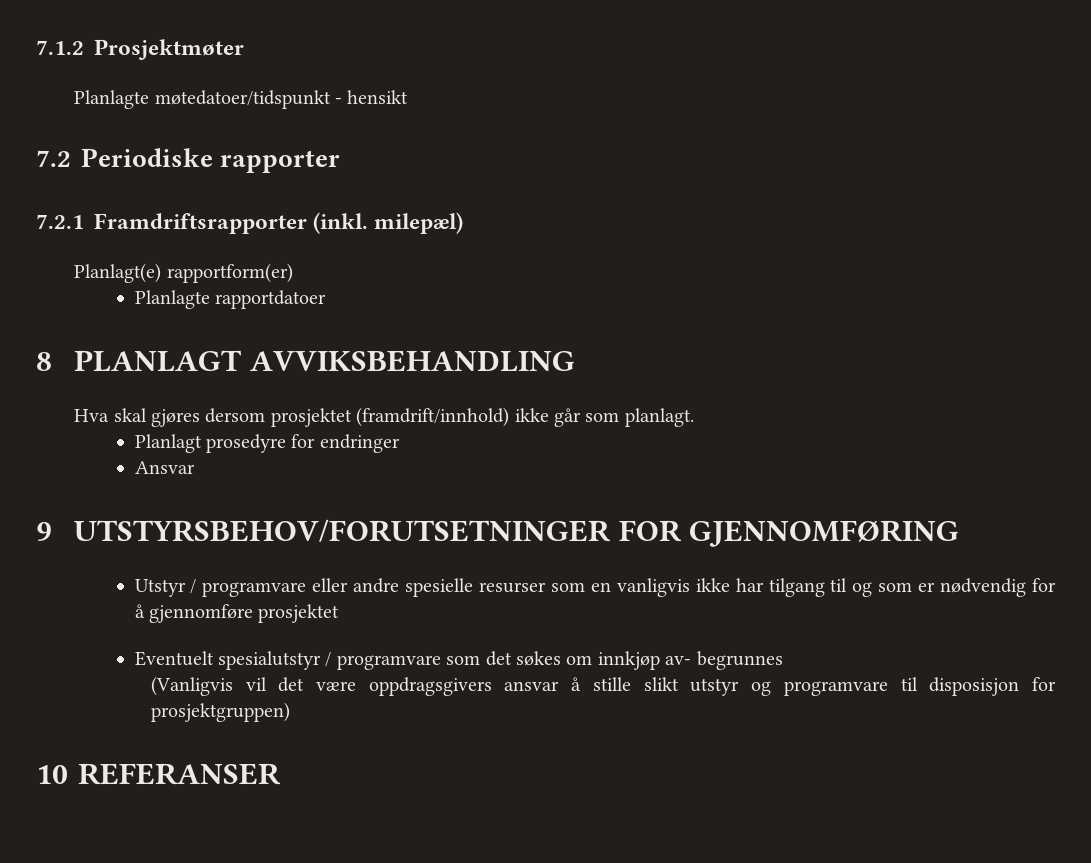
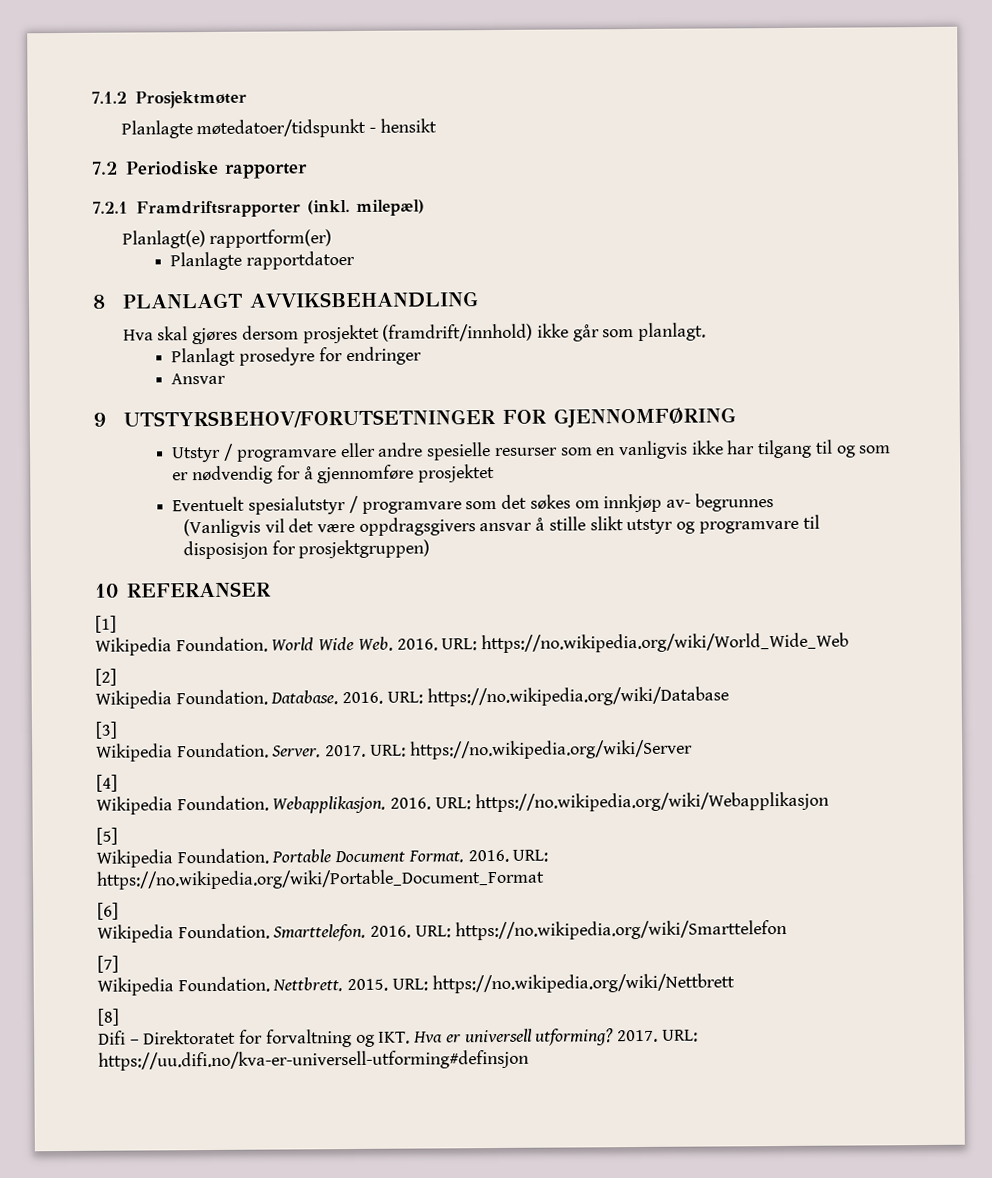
(281, 774) none -> [95,615,117,633] [95,632,850,656] [95,668,117,686] [95,686,729,709] [95,721,118,739] [96,739,693,762] [96,774,118,792] [96,791,829,815] [96,827,118,845] [96,848,549,868] [96,868,545,890] [97,902,119,920] [97,919,787,943] [97,955,119,973] [97,973,735,996] [97,1008,120,1026] [98,1028,698,1048] [98,1049,529,1071] // [1] // Wikipedia Foundation. World Wide Web. 2016. URL: https://no.wikipedia.org/wiki/World_Wide_Web // [2] // Wikipedia Foundation. Database. 2016. URL: https://no.wikipedia.org/wiki/Database // [3] // Wikipedia Foundation. Server. 2017. URL: https://no.wikipedia.org/wiki/Server // [4] // Wikipedia Foundation. Webapplikasjon. 2016. URL: https://no.wikipedia.org/wiki/Webapplikasjon // [5] // Wikipedia Foundation. Portable Document Format. 2016. URL: https://no.wikipedia.org/wiki/Portable_Document_Format // [6] // Wikipedia Foundation. Smarttelefon. 2016. URL: https://no.wikipedia.org/wiki/Smarttelefon // [7] // Wikipedia Foundation. Nettbrett. 2015. URL: https://no.wikipedia.org/wiki/Nettbrett // [8] // Difi – Direktoratet for forvaltning og IKT. Hva er universell utforming? 2017. URL: https://uu.difi.no/kva-er-universell-utforming#definsjon

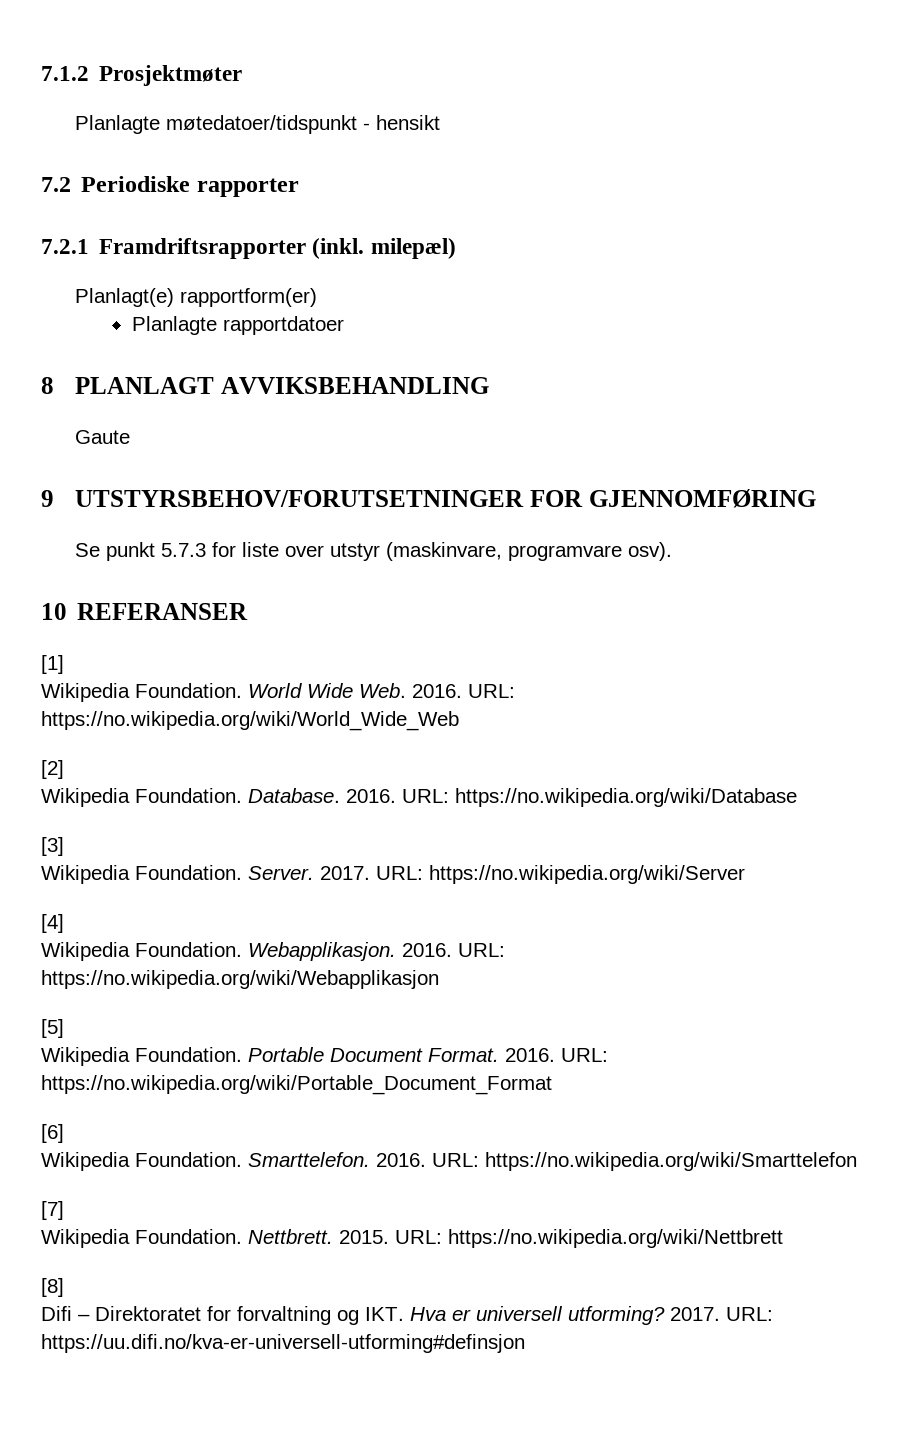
[122,322,707,345] [171,346,422,367] [171,372,227,385] [93,407,736,429] [172,439,892,463] [172,464,496,485] [172,493,774,515] [182,514,820,538] [182,539,431,560] Hva skal gjøres dersom prosjektet (framdrift/innhold) ikke går som planlagt. // Planlagt prosedyre for endringer // Ansvar // 9 UTSTYRSBEHOV/FORUTSETNINGER FOR GJENNOMFØRING // Utstyr / programvare eller andre spesielle resurser som en vanligvis ikke har tilgang til og som er nødvendig for å gjennomføre prosjektet // Eventuelt spesialutstyr / programvare som det søkes om innkjøp av- begrunnes // (Vanligvis vil det være oppdragsgivers ansvar å stille slikt utstyr og programvare til disposisjon for prosjektgruppen) -> [75,430,131,444] [41,489,816,508] [75,542,673,561] Gaute // 9 UTSTYRSBEHOV/FORUTSETNINGER FOR GJENNOMFØRING // Se punkt 5.7.3 for liste over utstyr (maskinvare, programvare osv).

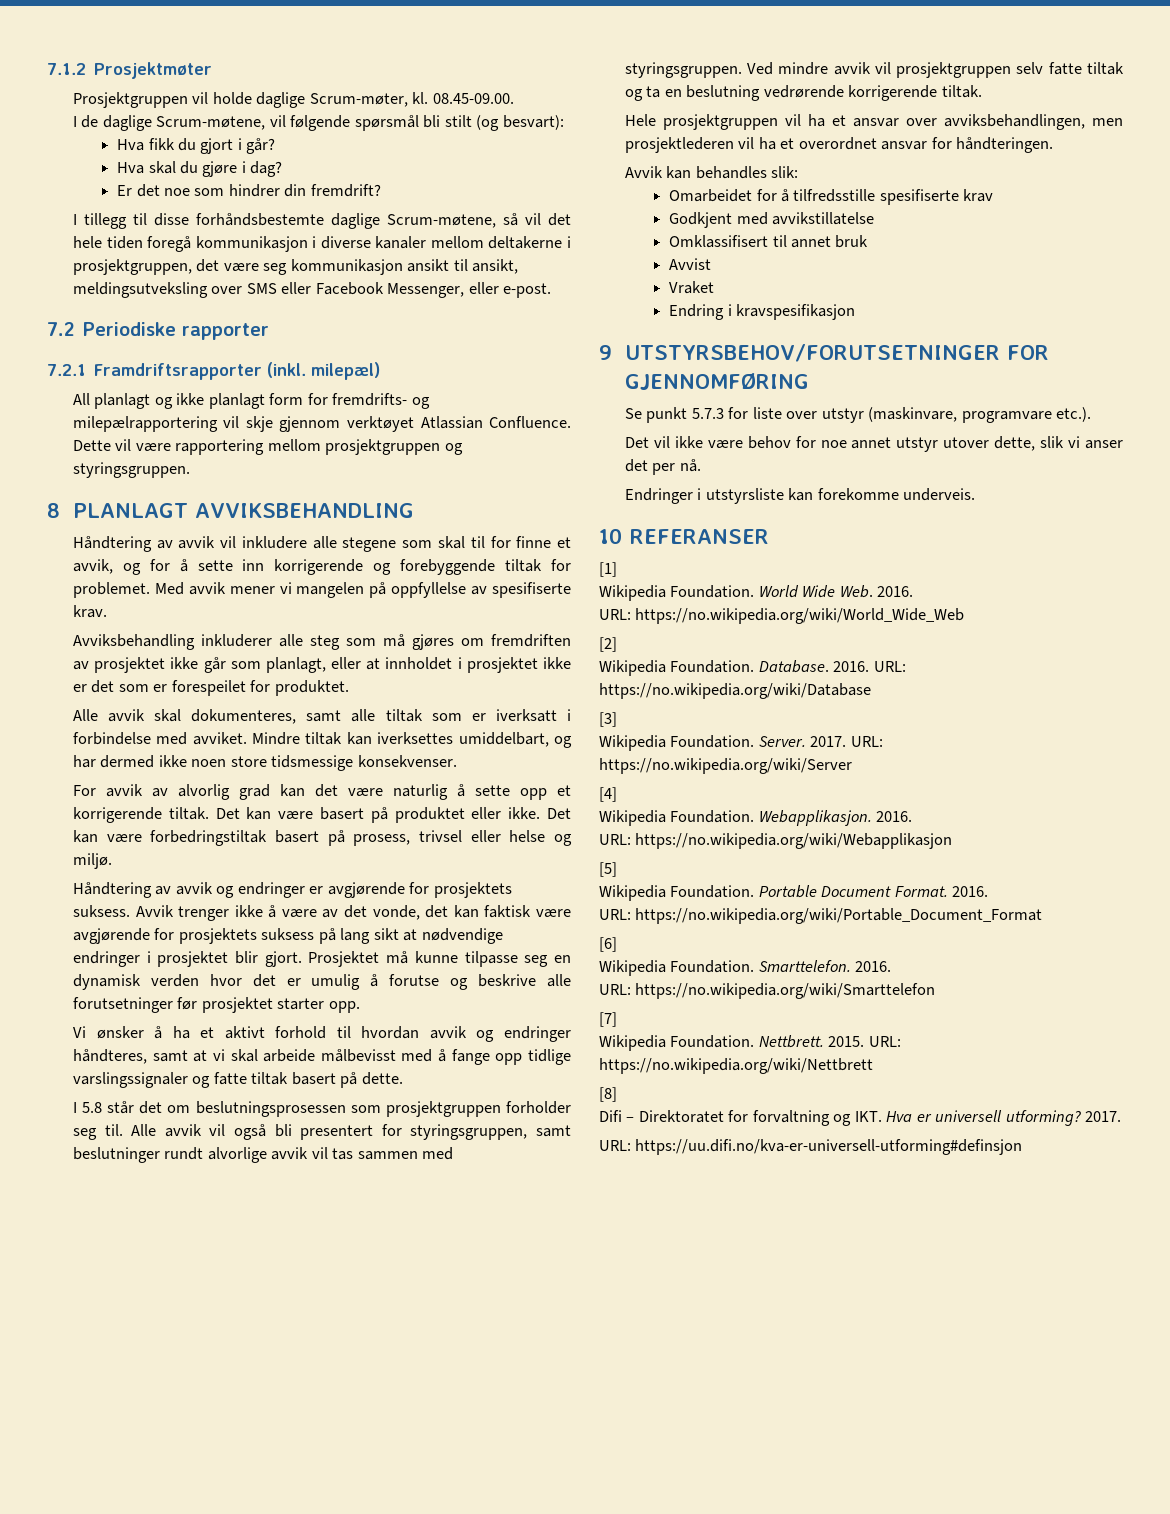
[75,115,441,134] Planlagte møtedatoer/tidspunkt - hensikt -> [72,92,514,108] [72,115,564,131] [117,138,276,154] [117,161,283,177] [117,184,381,197] [72,213,571,229] [72,236,572,252] [72,259,519,275] [72,282,552,298] Prosjektgruppen vil holde daglige Scrum-møter, kl. 08.45-09.00. // I de daglige Scrum-møtene, vil følgende spørsmål bli stilt (og besvart): // Hva fikk du gjort i går? // Hva skal du gjøre i dag? // Er det noe som hindrer din fremdrift? // I tillegg til disse forhåndsbestemte daglige Scrum-møtene, så vil det hele tiden foregå kommunikasjon i diverse kanaler mellom deltakerne i prosjektgruppen, det være seg kommunikasjon ansikt til ansikt, meldingsutveksling over SMS eller Facebook Messenger, eller e-post.
[75,288,318,307] [131,316,344,335] [41,377,489,394] [75,430,131,444] Planlagt(e) rapportform(er) // Planlagte rapportdatoer // 8 PLANLAGT AVVIKSBEHANDLING // Gaute -> [72,393,430,409] [72,416,571,432] [72,439,463,455] [72,462,190,478] [47,503,414,518] [72,536,571,552] [72,559,571,575] [72,582,571,598] [72,605,107,618] [72,634,571,650] [72,657,571,673] [72,680,349,696] [72,709,571,724] [72,732,572,748] [72,755,457,771] [72,784,571,800] [72,807,572,823] [72,830,573,846] [72,853,112,869] [72,882,512,898] [72,905,571,921] [72,928,503,944] [72,951,571,967] [72,974,571,990] [72,997,360,1013] [72,1026,571,1042] [72,1049,571,1065] [72,1072,403,1088] [72,1101,571,1117] [72,1124,571,1140] [72,1147,454,1163] [624,62,1124,78] [624,85,982,101] [624,114,1123,130] [624,137,1054,153] [624,166,799,179] [669,189,994,205] [669,212,874,228] [669,235,869,248] [669,258,712,270] [669,281,715,294] [669,304,855,320] All planlagt og ikke planlagt form for fremdrifts- og milepælrapportering vil skje gjennom verktøyet Atlassian Confluence. Dette vil være rapportering mellom prosjektgruppen og styringsgruppen. // 8 PLANLAGT AVVIKSBEHANDLING // Håndtering av avvik vil inkludere alle stegene som skal til for finne et avvik, og for å sette inn korrigerende og forebyggende tiltak for problemet. Med avvik mener vi mangelen på oppfyllelse av spesifiserte krav. // Avviksbehandling inkluderer alle steg som må gjøres om fremdriften av prosjektet ikke går som planlagt, eller at innholdet i prosjektet ikke er det som er forespeilet for produktet. // Alle avvik skal dokumenteres, samt alle tiltak som er iverksatt i forbindelse med avviket. Mindre tiltak kan iverksettes umiddelbart, og har dermed ikke noen store tidsmessige konsekvenser. // For avvik av alvorlig grad kan det være naturlig å sette opp et korrigerende tiltak. Det kan være basert på produktet eller ikke. Det kan være forbedringstiltak basert på prosess, trivsel eller helse og miljø. // Håndtering av avvik og endringer er avgjørende for prosjektets suksess. Avvik trenger ikke å være av det vonde, det kan faktisk være avgjørende for prosjektets suksess på lang sikt at nødvendige endringer i prosjektet blir gjort. Prosjektet må kunne tilpasse seg en dynamisk verden hvor det er umulig å forutse og beskrive alle forutsetninger før prosjektet starter opp. // Vi ønsker å ha et aktivt forhold til hvordan avvik og endringer håndteres, samt at vi skal arbeide målbevisst med å fange opp tidlige varslingssignaler og fatte tiltak basert på dette. // I 5.8 står det om beslutningsprosessen som prosjektgruppen forholder seg til. Alle avvik vil også bli presentert for styringsgruppen, samt beslutninger rundt alvorlige avvik vil tas sammen med styringsgruppen. Ved mindre avvik vil prosjektgruppen selv fatte tiltak og ta en beslutning vedrørende korrigerende tiltak. // Hele prosjektgruppen vil ha et ansvar over avviksbehandlingen, men prosjektlederen vil ha et overordnet ansvar for håndteringen. // Avvik kan behandles slik: // Omarbeidet for å tilfredsstille spesifiserte krav // Godkjent med avvikstillatelse // Omklassifisert til annet bruk // Avvist // Vraket // Endring i kravspesifikasjon
[628,542,673,561] osv). -> [1056,407,1092,422] [624,436,1124,452] [624,459,701,475] [624,488,976,504] etc.). // Det vil ikke være behov for noe annet utstyr utover dette, slik vi anser det per nå. // Endringer i utstyrsliste kan forekomme underveis.
(462, 691) none -> (914, 591) //
(452, 950) none -> (913, 816) //
(555, 1055) none -> (989, 891) //
(426, 1160) none -> (892, 966) //
(720, 1314) none -> (1122, 1116) //

